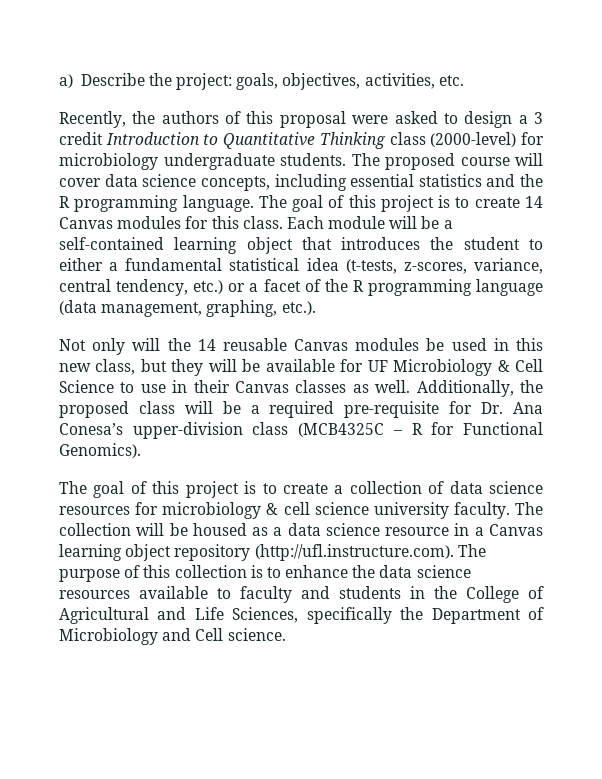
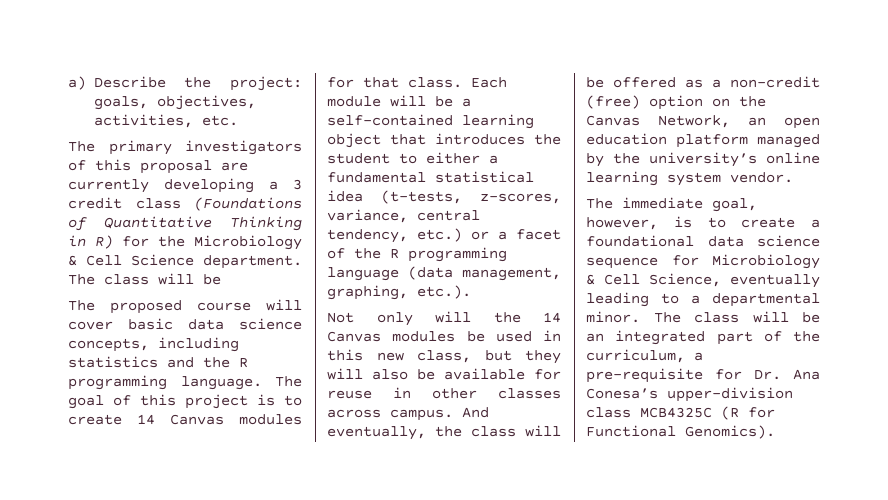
[59,111,544,128] [59,132,544,149] [59,153,346,170] Recently, the authors of this proposal were asked to design a 3 credit Introduction to Quantitative Thinking class (2000-level) for microbiology undergraduate students. -> [68,140,302,155] [68,159,248,174] [68,178,302,193] [68,197,302,211] [68,216,302,231] [68,235,302,250] [68,254,302,269] [68,273,221,285] The primary investigators of this proposal are currently developing a 3 credit class (Foundations of Quantitative Thinking in R) for the Microbiology & Cell Science department. The class will be //
(101, 182) none -> [128,318,173,330] basic
[350,174,415,187] essential -> (239, 344) none
[211,216,239,229] this -> [363,77,399,88] that
[222,338,287,351] reusable -> (561, 317) none
(237, 365) none -> [372,369,408,380] also
[367,359,543,376] [59,380,543,397] [59,401,335,418] UF Microbiology & Cell Science to use in their Canvas classes as well. Additionally, the proposed class will be a required -> [327,387,561,399] [327,407,489,421] [327,425,561,440] [586,76,820,88] [586,95,766,110] [586,115,820,129] [586,133,820,148] [586,152,820,167] [586,171,793,186] [586,197,757,212] [586,216,820,230] [586,235,820,247] [586,254,820,269] [586,273,820,288] [586,292,820,307] [586,311,820,323] [586,330,820,345] [586,349,703,363] reuse in other classes across campus. And eventually, the class will be offered as a non-credit (free) option on the Canvas Network, an open education platform managed by the university’s online learning system vendor. // The immediate goal, however, is to create a foundational data science sequence for Microbiology & Cell Science, eventually leading to a departmental minor. The class will be an integrated part of the curriculum, a
[298,423,423,437] (MCB4325C – R -> [640,406,739,420] MCB4325C (R
[59,481,543,498] [59,502,543,519] [59,523,543,536] [59,544,486,561] [59,565,471,582] [59,586,544,603] [59,607,544,624] [59,628,286,645] // The goal of this project is to create a collection of data science resources for microbiology & cell science university faculty. The collection will be housed as a data science resource in a Canvas learning object repository (http://ufl.instructure.com). The purpose of this collection is to enhance the data science resources available to faculty and students in the College of Agricultural and Life Sciences, specifically the Department of Microbiology and Cell science. -> (775, 432) none

